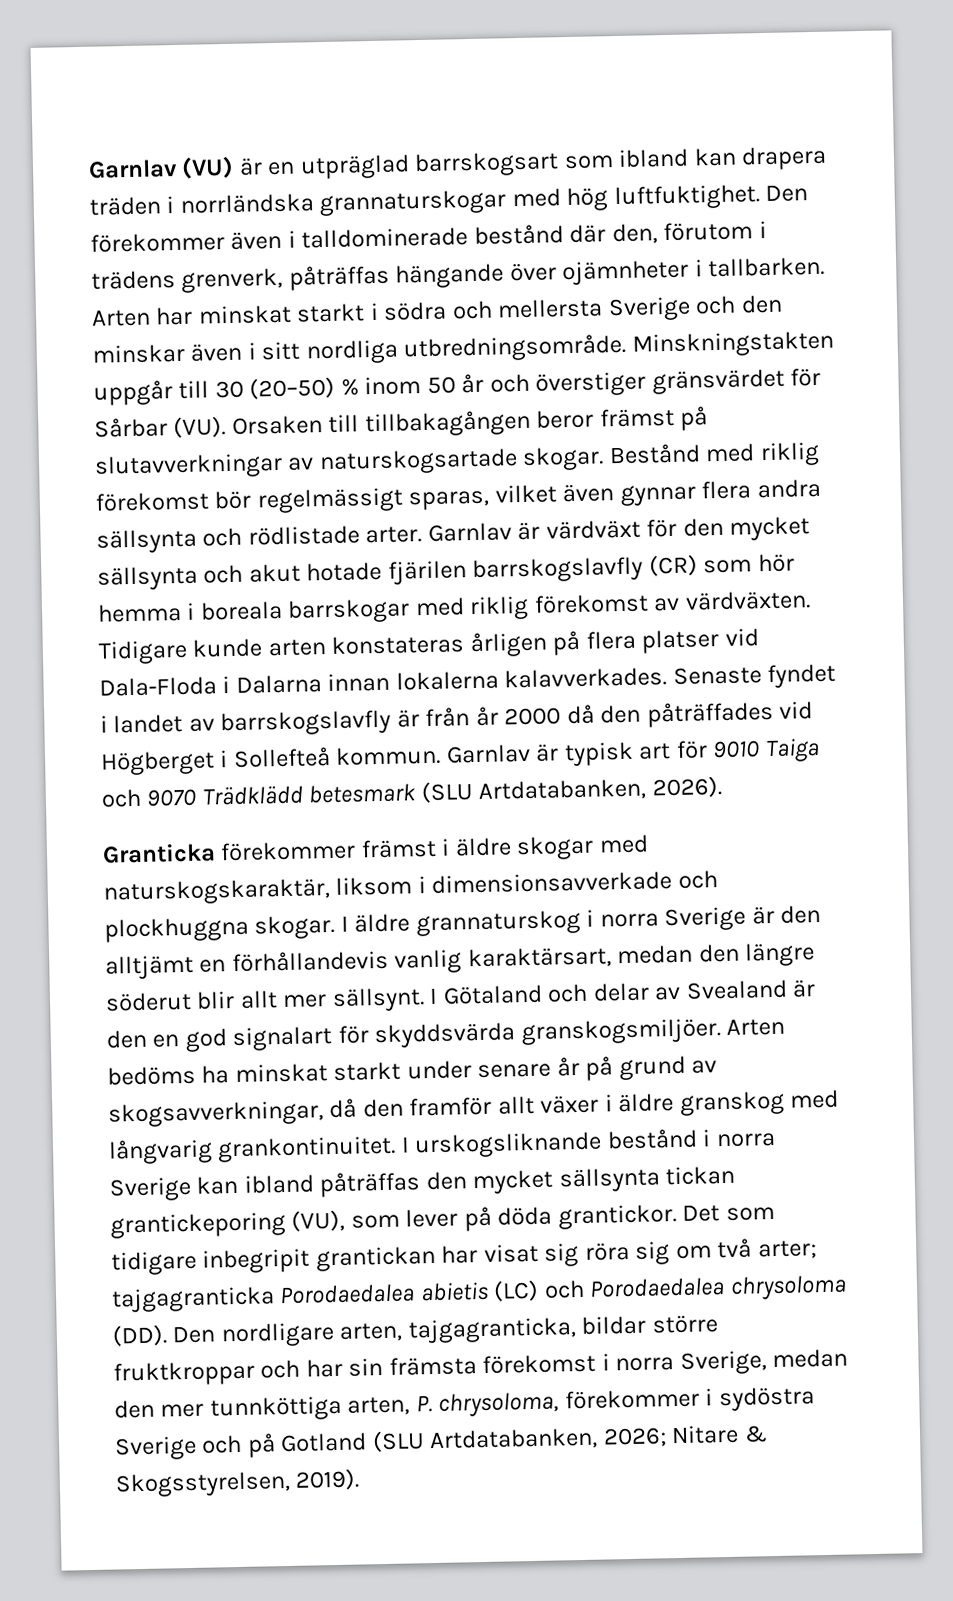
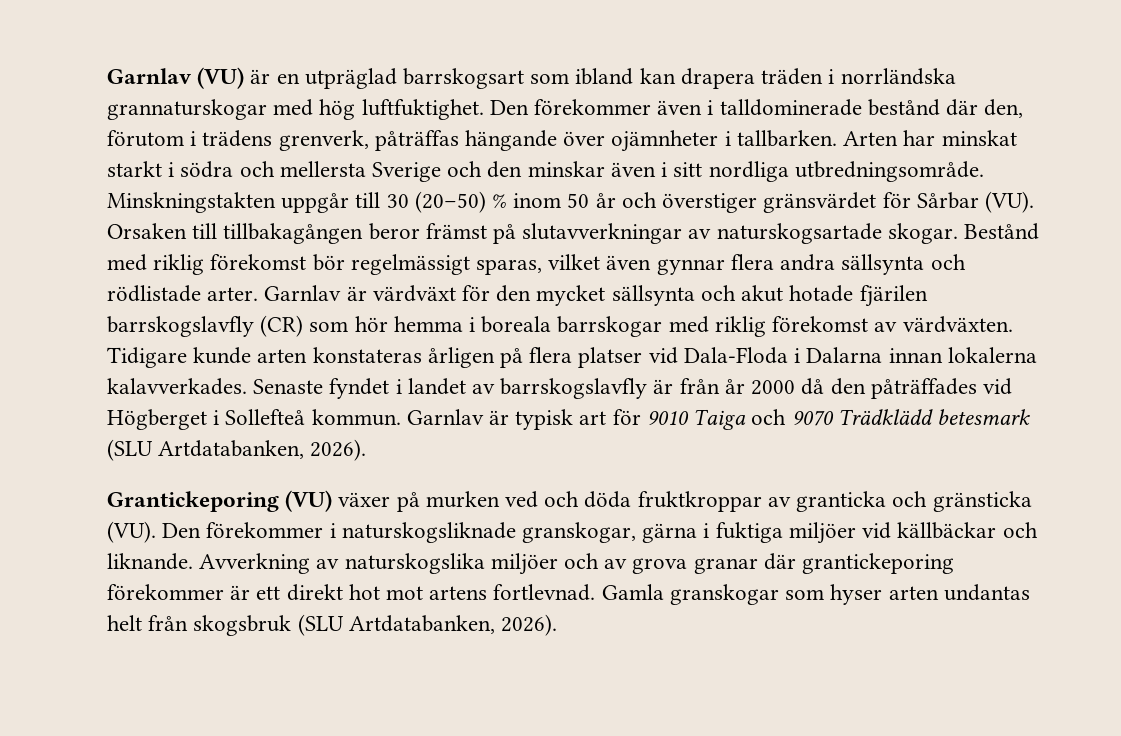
[102,834,649,864] [103,870,718,906] [104,904,822,943] [105,942,816,980] [105,979,817,1012] [106,1017,786,1053] [107,1055,718,1086] [108,1089,840,1128] [108,1128,776,1165] [109,1165,736,1202] [110,1204,775,1239] [111,1238,817,1276] [111,1274,847,1313] [112,1314,718,1348] [113,1348,849,1387] [114,1386,815,1422] [114,1424,768,1461] [115,1468,361,1498] Granticka förekommer främst i äldre skogar med naturskogskaraktär, liksom i dimensionsavverkade och plockhuggna skogar. I äldre grannaturskog i norra Sverige är den alltjämt en förhållandevis vanlig karaktärsart, medan den längre söderut blir allt mer sällsynt. I Götaland och delar av Svealand är den en god signalart för skyddsvärda granskogsmiljöer. Arten bedöms ha minskat starkt under senare år på grund av skogsavverkningar, då den framför allt växer i äldre granskog med långvarig grankontinuitet. I urskogsliknande bestånd i norra Sverige kan ibland påträffas den mycket sällsynta tickan grantickeporing (VU), som lever på döda grantickor. Det som tidigare inbegripit grantickan har visat sig röra sig om två arter; tajgagranticka Porodaedalea abietis (LC) och Porodaedalea chrysoloma (DD). Den nordligare arten, tajgagranticka, bildar större fruktkroppar och har sin främsta förekomst i norra Sverige, medan den mer tunnköttiga arten, P. chrysoloma, förekommer i sydöstra Sverige och på Gotland (SLU Artdatabanken, 2026; Nitare & Skogsstyrelsen, 2019). -> [107,490,1032,512] [107,521,1038,544] [107,553,955,575] [107,584,1030,605] [107,614,558,636] Grantickeporing (VU) växer på murken ved och döda fruktkroppar av granticka och gränsticka (VU). Den förekommer i naturskogsliknade granskogar, gärna i fuktiga miljöer vid källbäckar och liknande. Avverkning av naturskogslika miljöer och av grova granar där grantickeporing förekommer är ett direkt hot mot artens fortlevnad. Gamla granskogar som hyser arten undantas helt från skogsbruk (SLU Artdatabanken, 2026).

